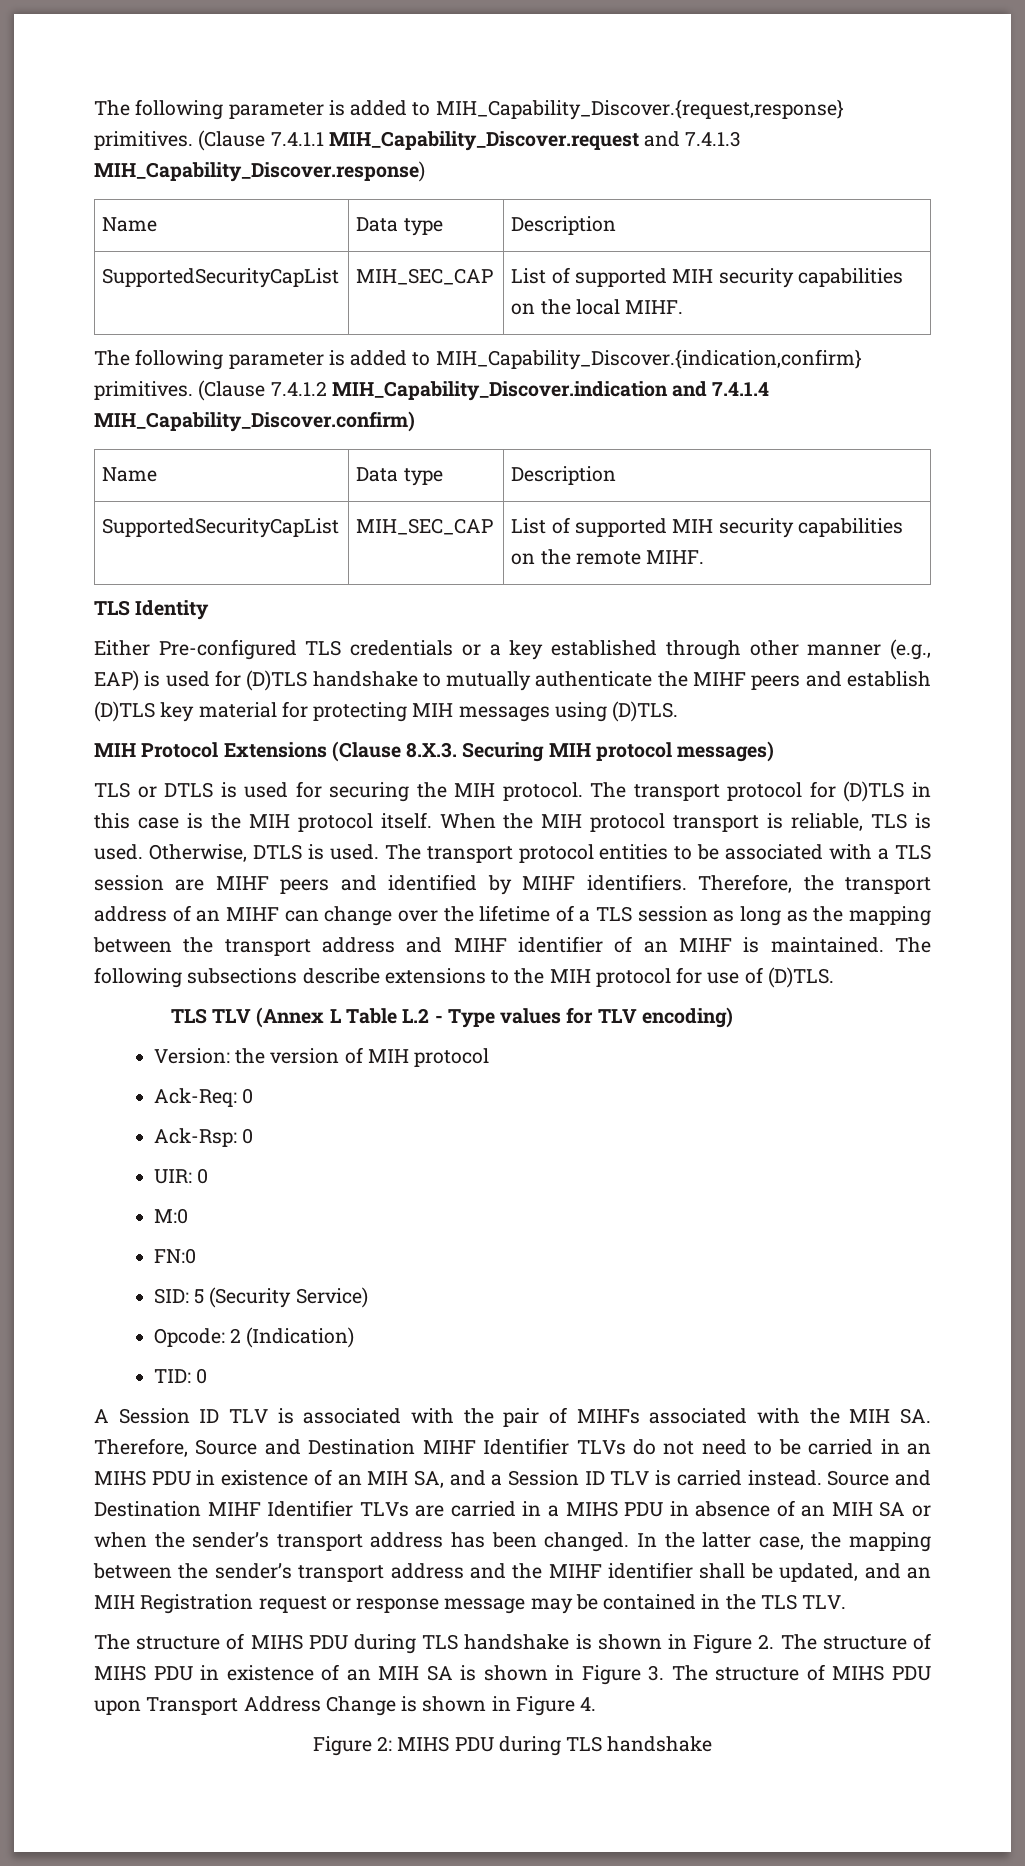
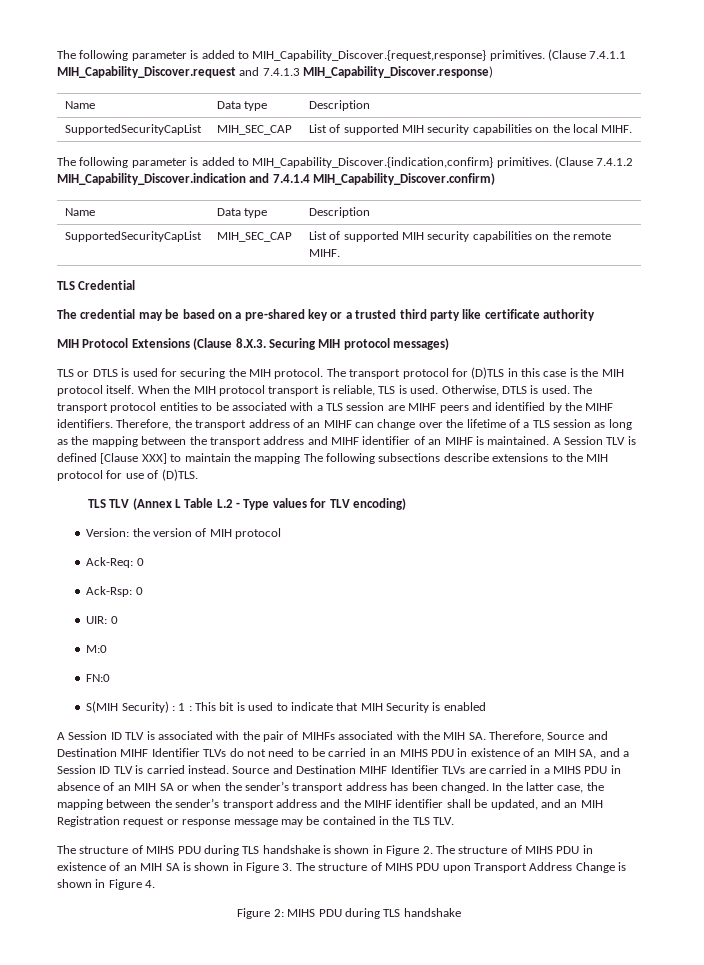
[135,600,210,620] [94,639,932,660] [94,670,931,691] [94,701,679,722] Identity // Either Pre-configured TLS credentials or a key established through other manner (e.g., EAP) is used for (D)TLS handshake to mutually authenticate the MIHF peers and establish (D)TLS key material for protecting MIH messages using (D)TLS. -> [78,280,136,290] [57,309,595,321] Credential // The credential may be based on a pre-shared key or a trusted third party like certificate authority
(512, 885) none -> [565,402,582,411] the
(884, 945) none -> [552,436,636,445] [57,453,301,464] A Session TLV is defined [Clause XXX] to maintain the mapping
[153,1287,368,1308] [153,1327,355,1348] [153,1368,208,1384] SID: 5 (Security Service) // Opcode: 2 (Indication) // TID: 0 -> [86,701,486,713] S(MIH Security) : 1 : This bit is used to indicate that MIH Security is enabled

